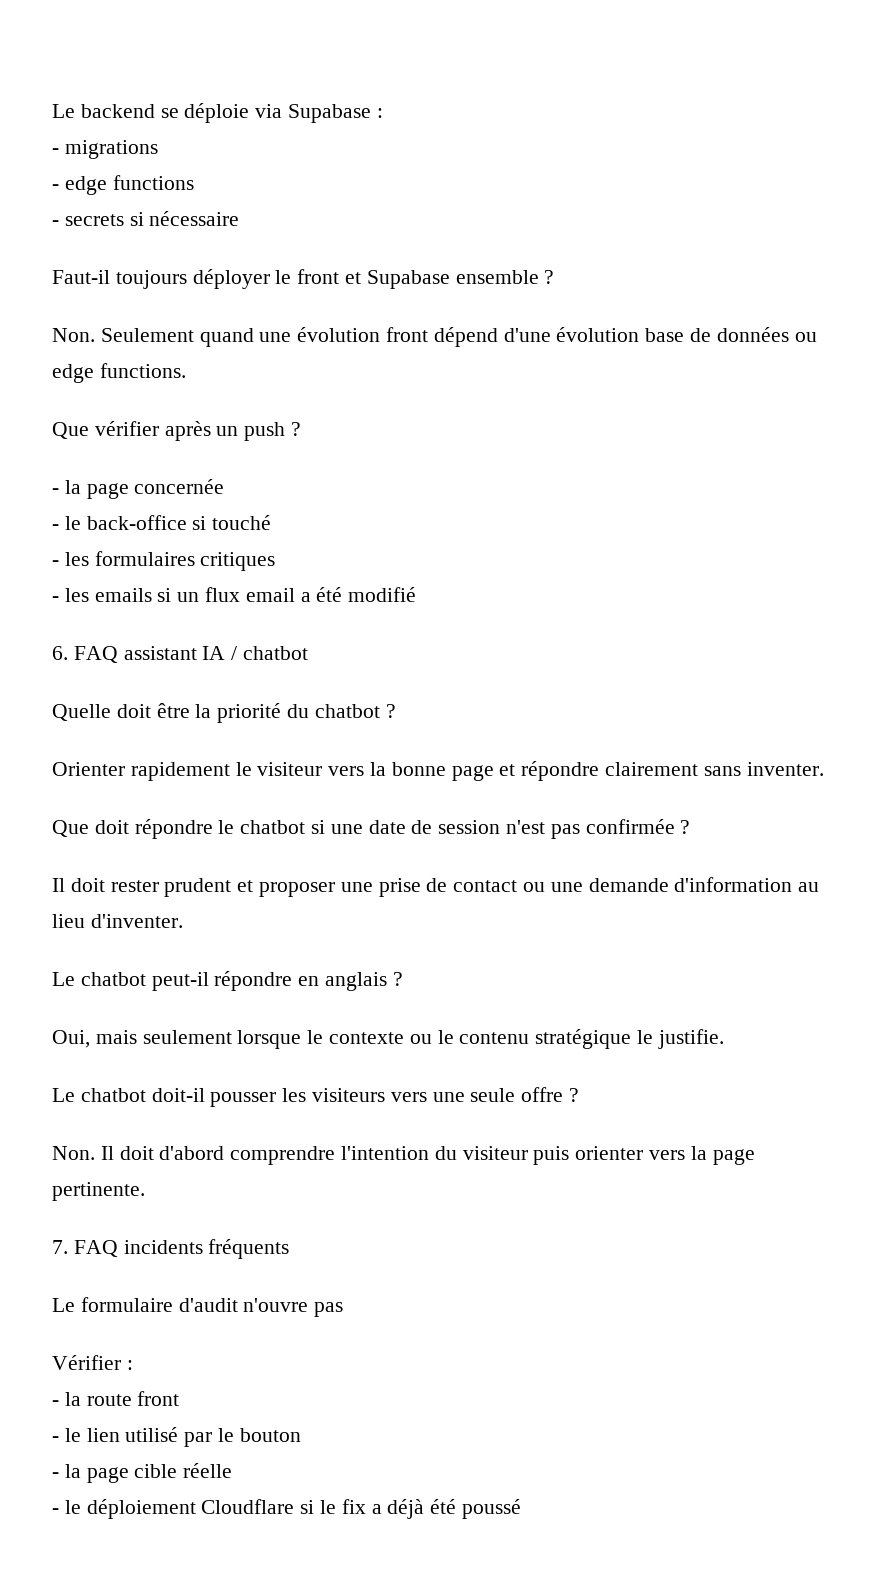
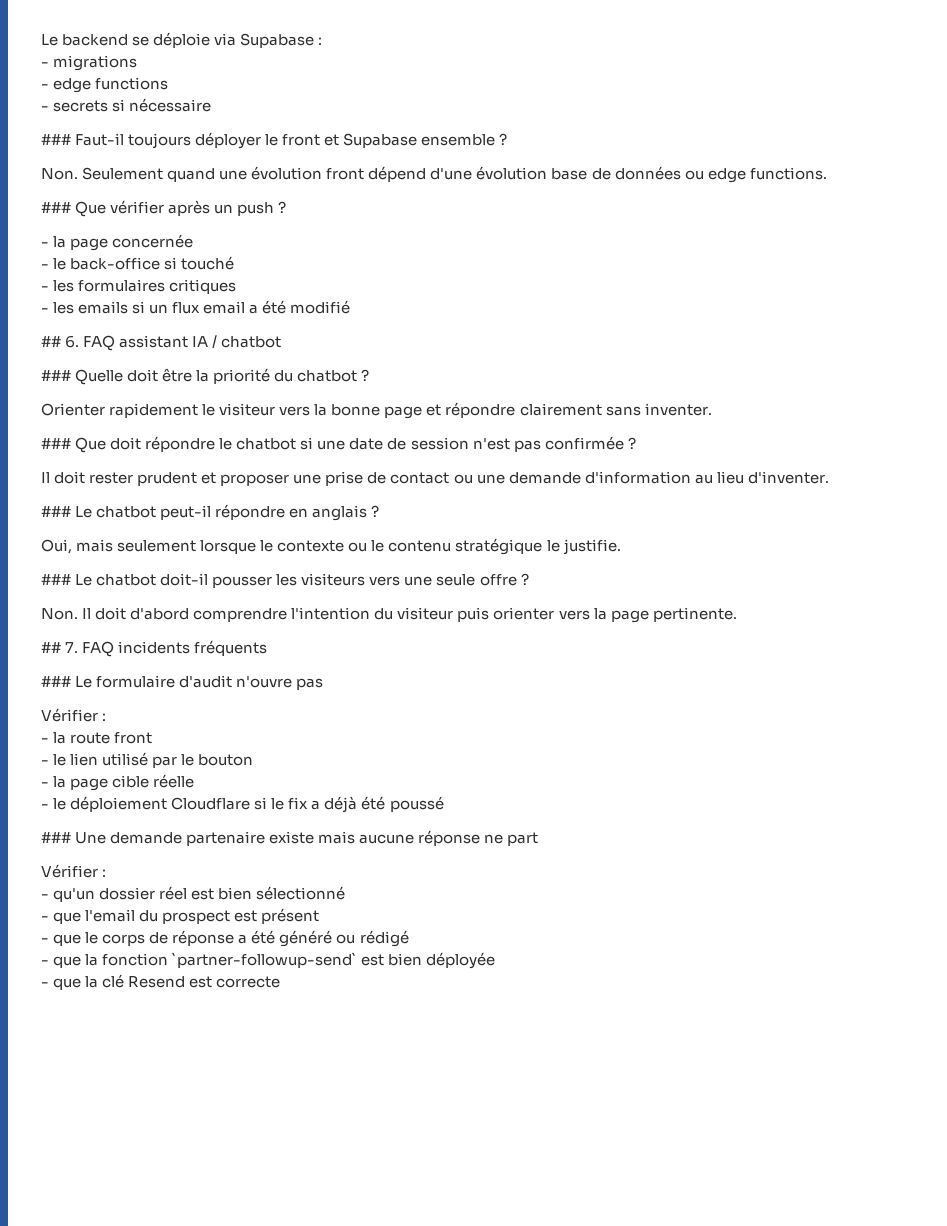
(240, 218) none -> [41,134,71,145] ###
(186, 370) none -> [41,202,71,213] ###
(417, 594) none -> [41,336,61,347] ##
(309, 653) none -> [41,370,71,381] ###
(824, 769) none -> [41,438,71,449] ###
(183, 921) none -> [41,506,71,517] ###
(724, 1039) none -> [41,574,71,585] ###
(145, 1191) none -> [41,642,61,653] ##
(290, 1249) none -> [41,676,71,687] ###
(522, 1509) none -> [41,830,539,846] [41,864,107,878] [41,886,346,902] [41,908,320,924] [41,930,409,947] [41,952,496,969] [41,974,281,990] // ### Une demande partenaire existe mais aucune réponse ne part // Vérifier : // - qu'un dossier réel est bien sélectionné // - que l'email du prospect est présent // - que le corps de réponse a été généré ou rédigé // - que la fonction `partner-followup-send` est bien déployée // - que la clé Resend est correcte

